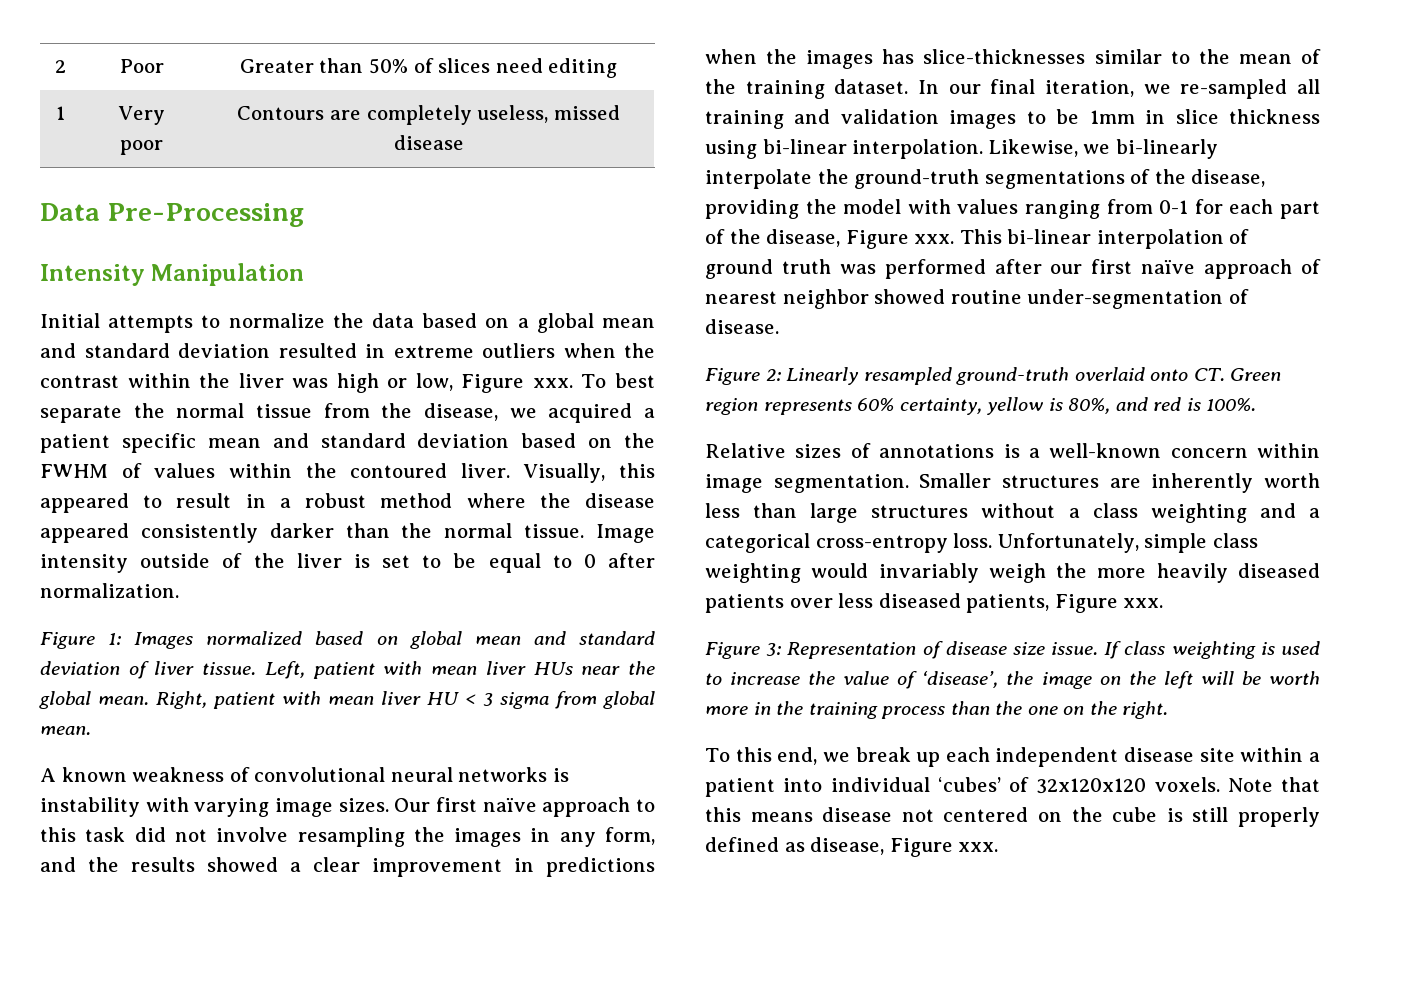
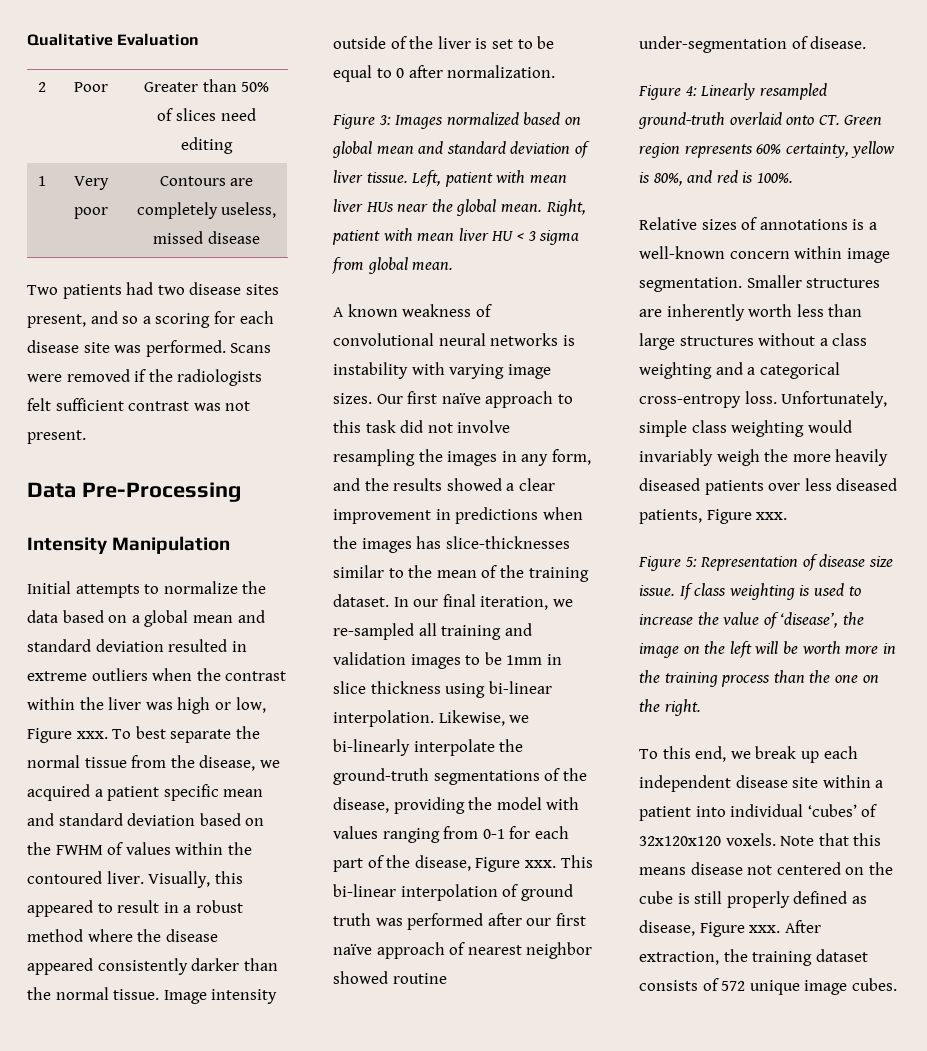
(55, 66) none -> [27,33,200,46] Qualitative Evaluation //
(464, 142) none -> [27,282,279,299] [27,311,274,328] [27,340,272,357] [27,369,263,386] [27,398,251,411] [27,430,86,444] // Two patients had two disease sites present, and so a scoring for each disease site was performed. Scans were removed if the radiologists felt sufficient contrast was not present.
[108,633,122,645] 1: -> [378,115,391,125] 3:
[765,369,781,381] 2: -> [685,86,697,96] 4:
[766,643,782,656] 3: -> [684,557,697,567] 5:
(999, 847) none -> [784,920,821,933] [639,949,868,966] [639,978,897,995] After extraction, the training dataset consists of 572 unique image cubes.

